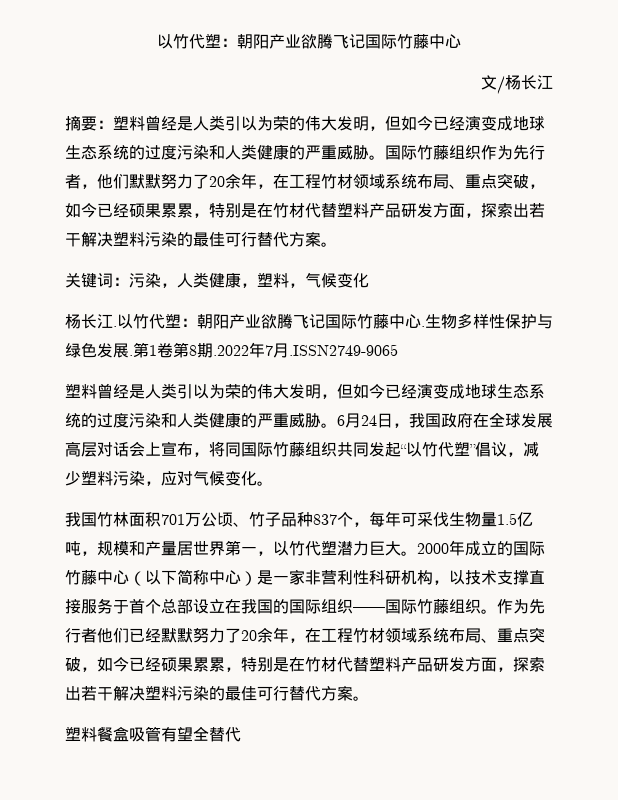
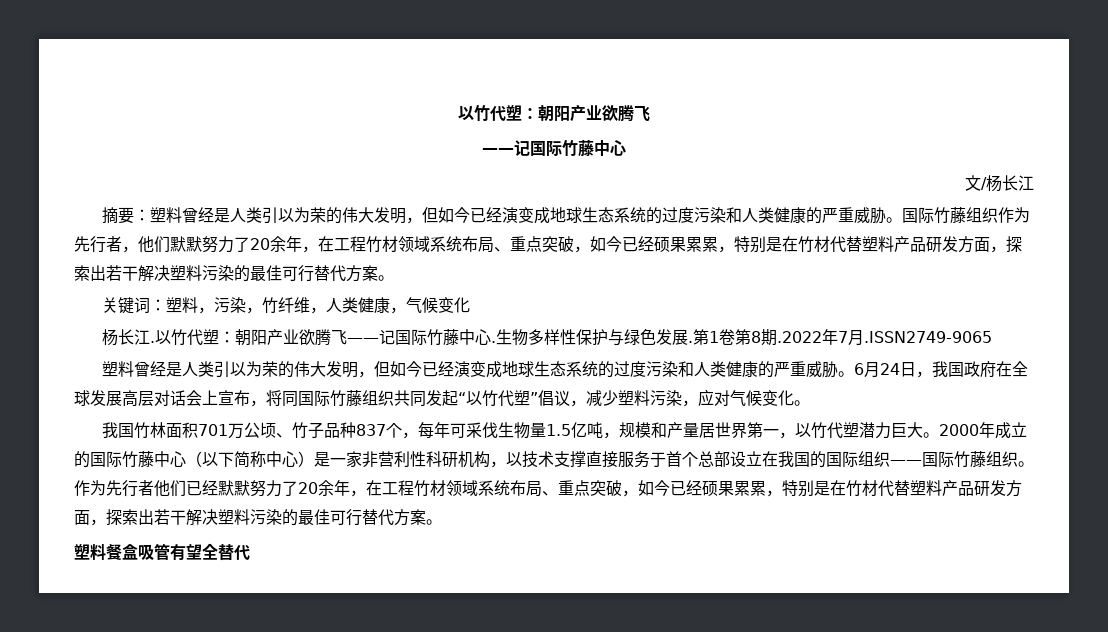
[157,33,349,49] 以竹代塑：朝阳产业欲腾飞 -> [458,104,650,122] [482,148,514,154] 以竹代塑：朝阳产业欲腾飞 // ——
[129,273,161,288] 污染 -> [165,297,310,314] 塑料，污染，竹纤维
[257,272,305,288] 塑料， -> (406, 310) none
(309, 322) none -> [346,338,379,343] ——

